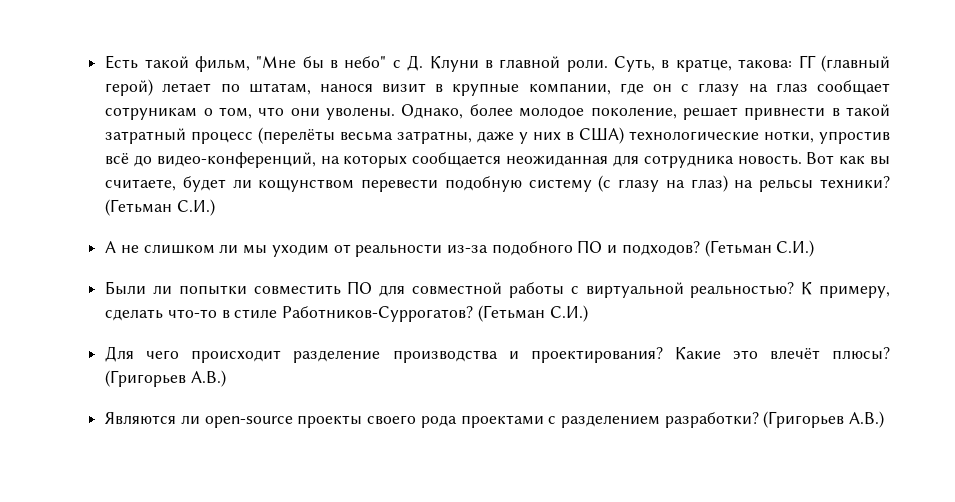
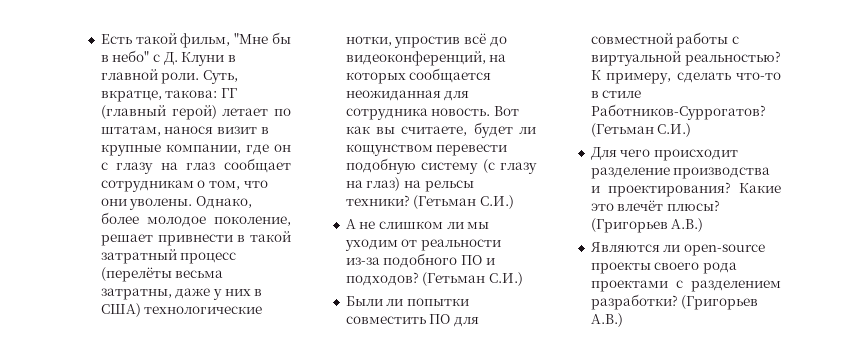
[661,59,732,72] в кратце, -> [100,90,162,102] вкратце,
[105,107,198,120] сотруникам -> [100,180,194,192] сотрудникам
[156,152,316,168] видео-конференций, -> [345,51,486,66] видеоконференций,

